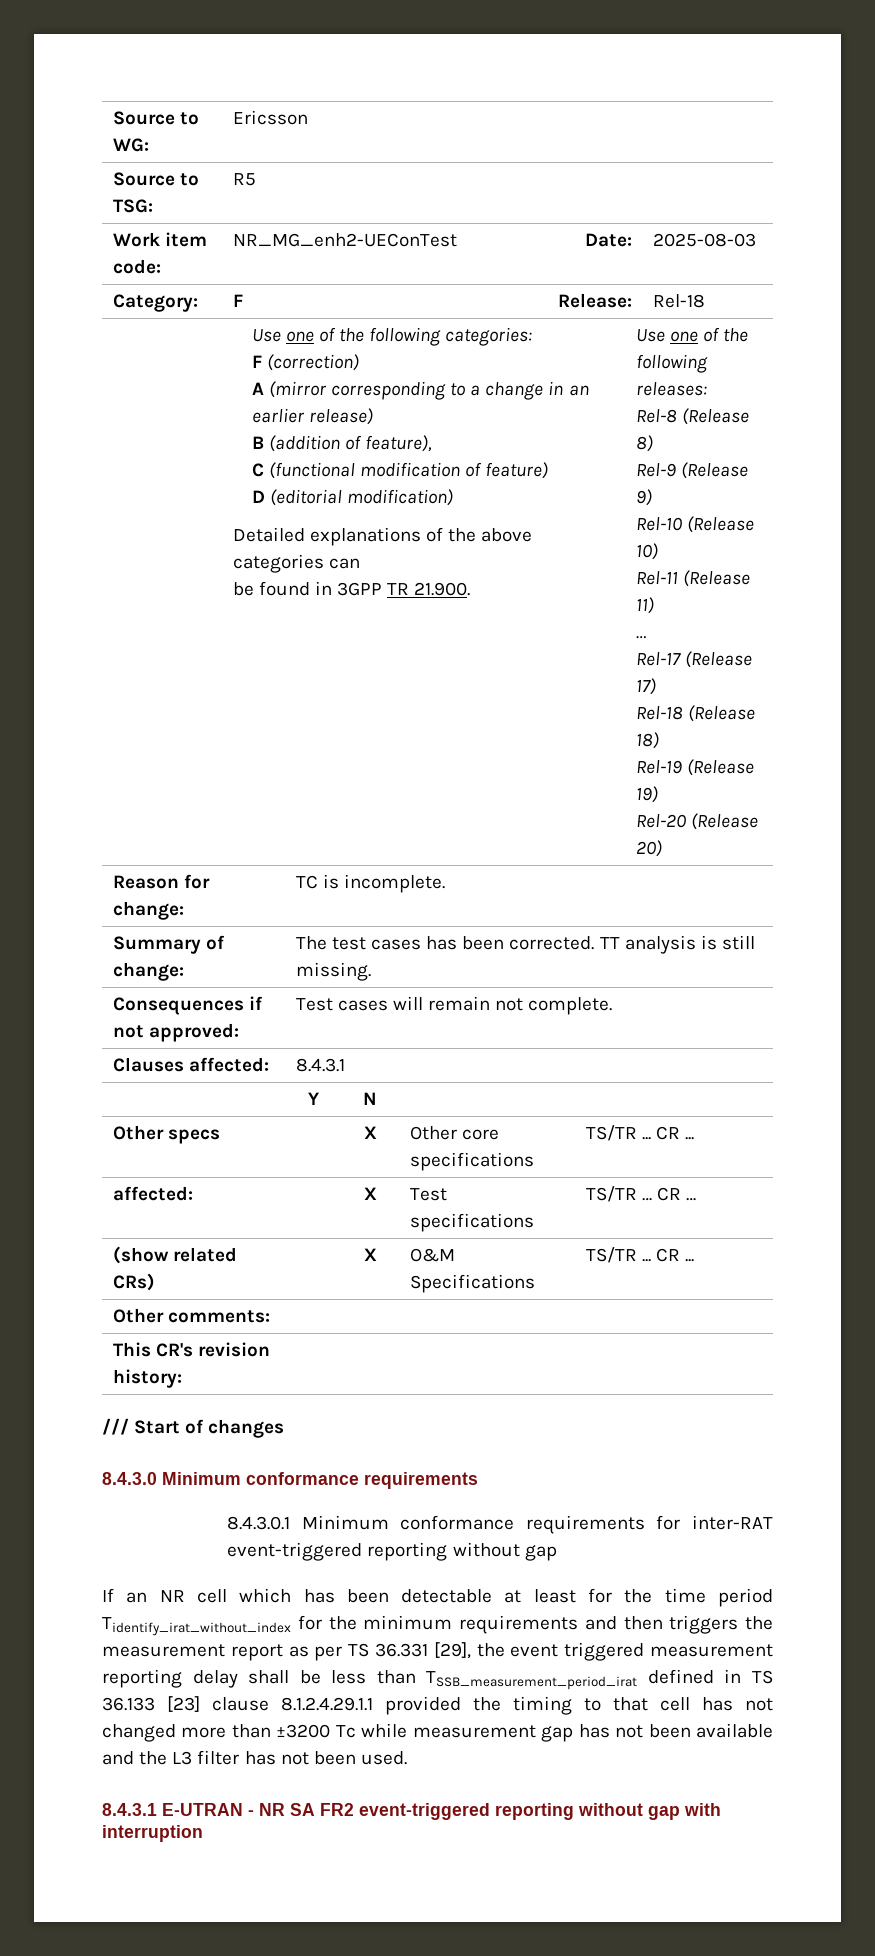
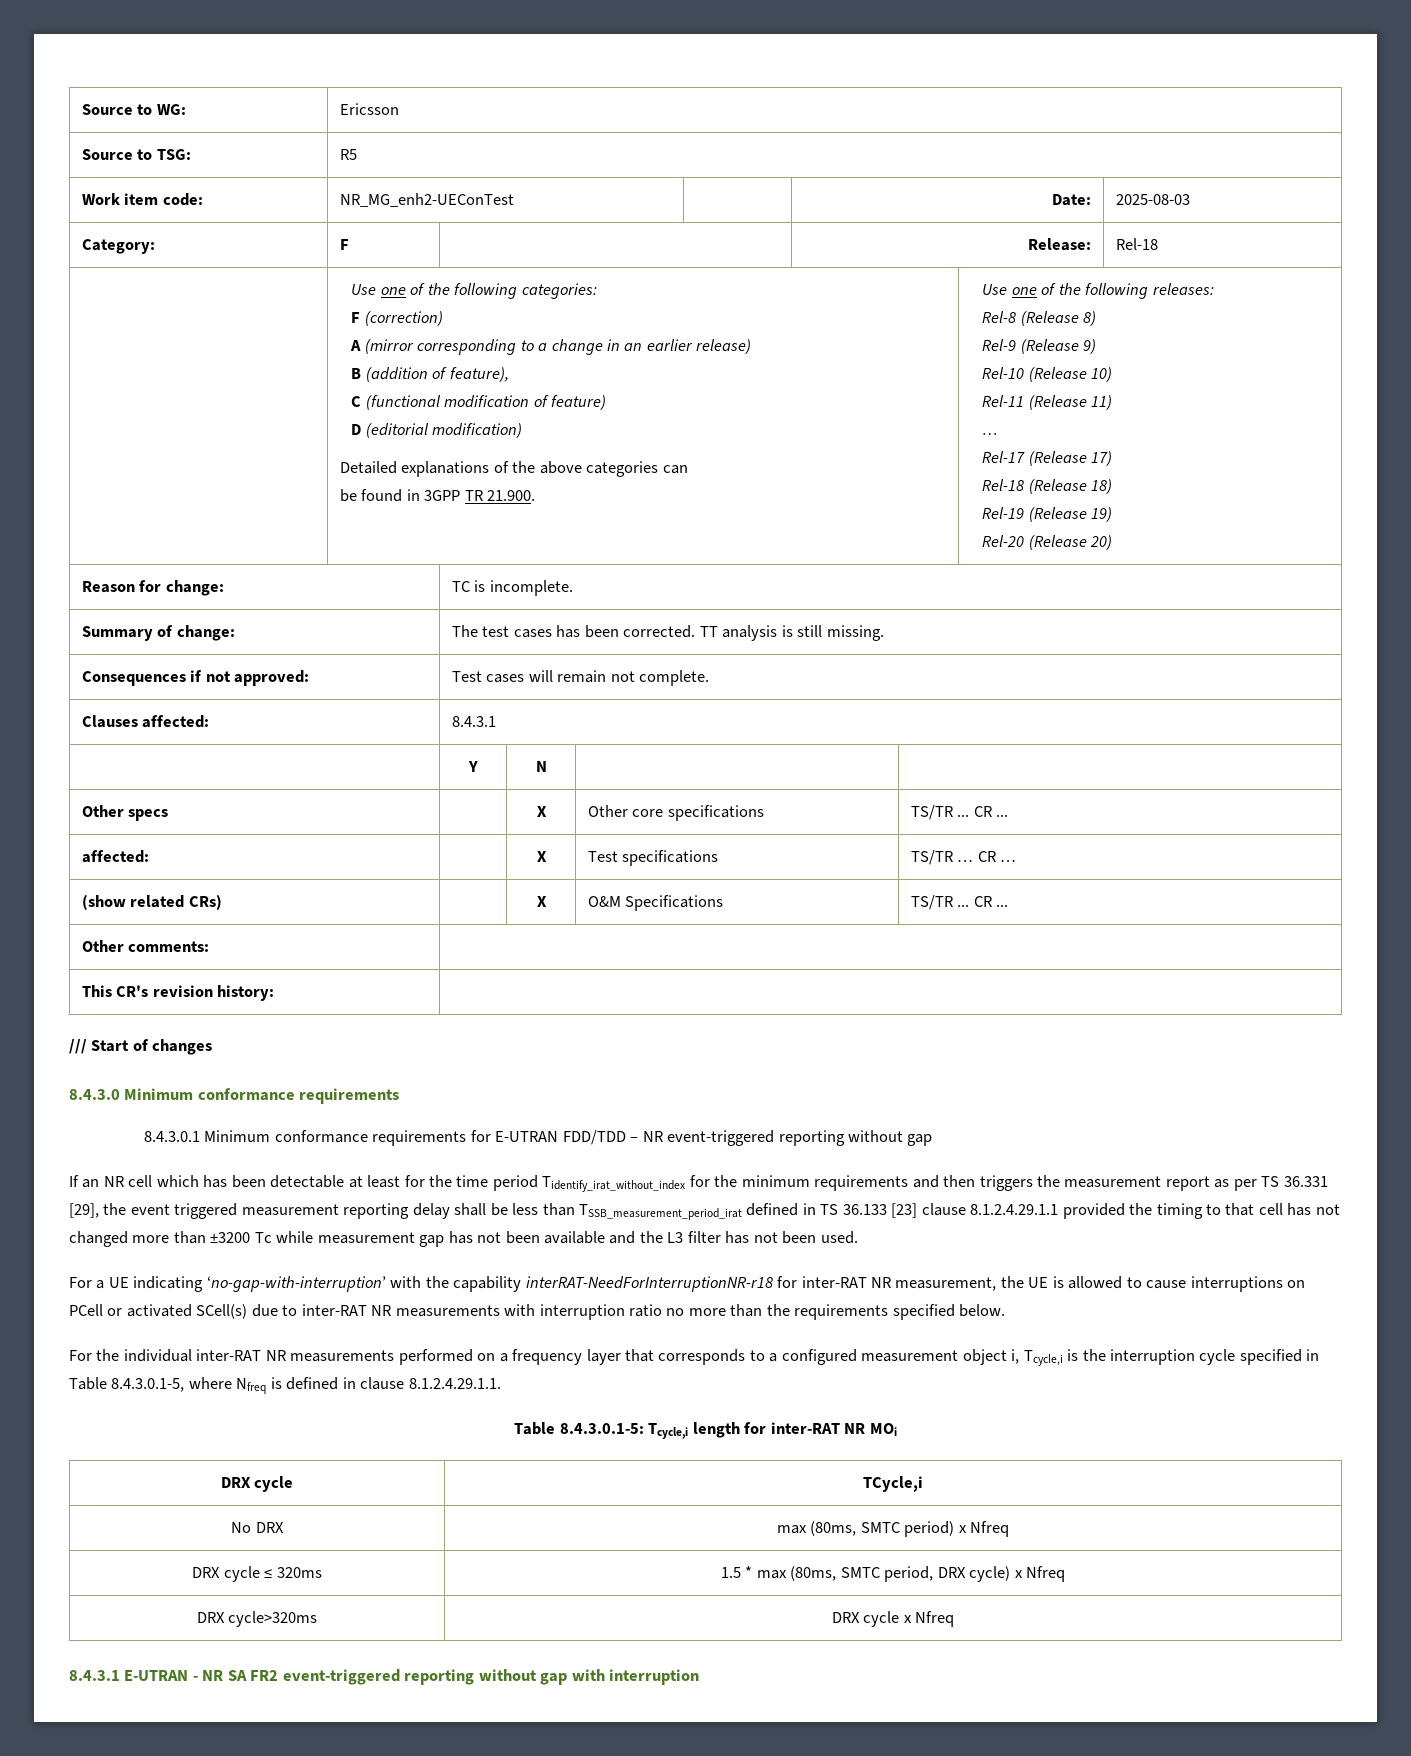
[692,1515,773,1530] inter-RAT -> [495,1130,663,1145] E-UTRAN FDD/TDD – NR
(407, 1758) none -> [69,1276,1306,1292] [69,1304,1006,1320] [69,1349,1320,1366] [69,1377,501,1394] [514,1422,897,1439] [220,1476,294,1492] [863,1476,923,1492] [231,1522,284,1533] [776,1521,1010,1537] [192,1566,322,1582] [720,1566,1066,1582] [196,1611,318,1627] [831,1611,955,1627] // For a UE indicating ‘no-gap-with-interruption’ with the capability interRAT-NeedForInterruptionNR-r18 for inter-RAT NR measurement, the UE is allowed to cause interruptions on PCell or activated SCell(s) due to inter-RAT NR measurements with interruption ratio no more than the requirements specified below. // For the individual inter-RAT NR measurements performed on a frequency layer that corresponds to a configured measurement object i, Tcycle,i is the interruption cycle specified in Table 8.4.3.0.1-5, where Nfreq is defined in clause 8.1.2.4.29.1.1. // Table 8.4.3.0.1-5: Tcycle,i length for inter-RAT NR MOi // DRX cycle | TCycle,i // No DRX | max (80ms, SMTC period) x Nfreq // DRX cycle ≤ 320ms | 1.5 * max (80ms, SMTC period, DRX cycle) x Nfreq // DRX cycle>320ms | DRX cycle x Nfreq

